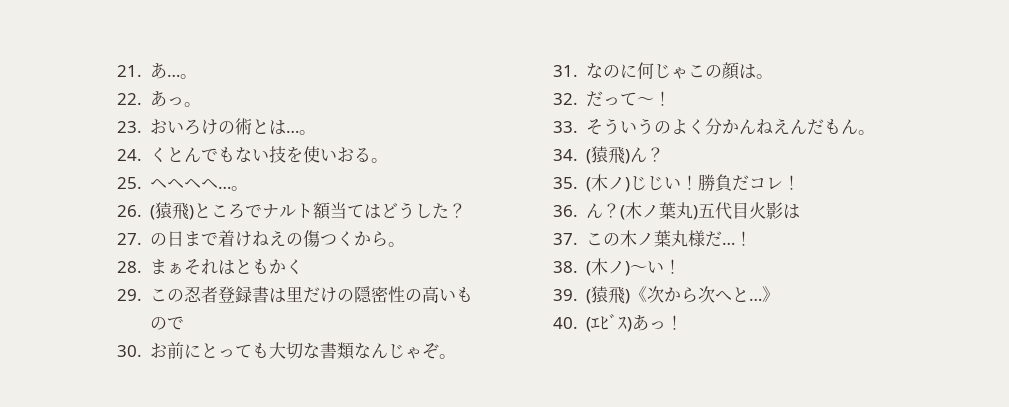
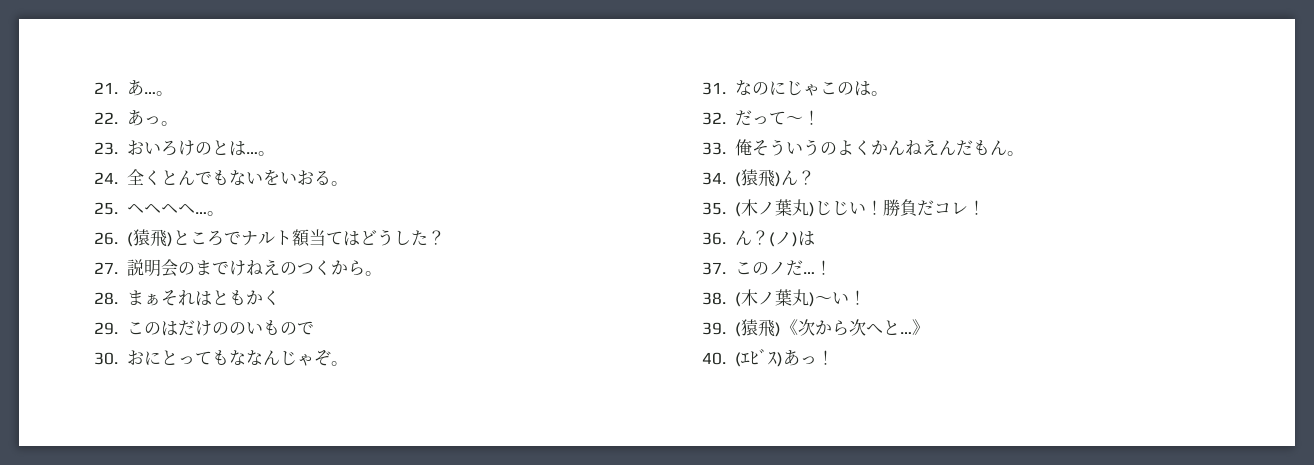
[235,118,253,135] 術 -> (212, 148) none
(142, 155) none -> [126,169,144,185] 全
[269,146,321,163] 技を使 -> [262,169,280,186] を
[150,230,236,247] の日まで着 -> [126,259,229,277] 説明会のまで
[303,230,321,248] 傷 -> (297, 268) none
[184,286,440,303] 忍者登録書は里だけの隠密性の高 -> [160,320,246,336] はだけのの
[167,342,185,359] 前 -> (144, 357) none
[269,342,356,360] 大切な書類 -> [228,350,246,365] な
[637,62,655,79] 何 -> (786, 88) none
[722,62,740,80] 顔 -> (854, 88) none
(578, 127) none -> [734,139,752,156] 俺
[705,118,723,135] 分 -> (871, 147) none
(626, 183) none -> [774,199,809,216] 葉丸
[625,202,784,220] 木ノ葉丸)五代目火影 -> [774,231,798,247] ノ)
[620,230,706,247] 木ノ葉丸様 -> [768,261,786,275] ノ
(626, 267) none -> [774,289,809,306] 葉丸

